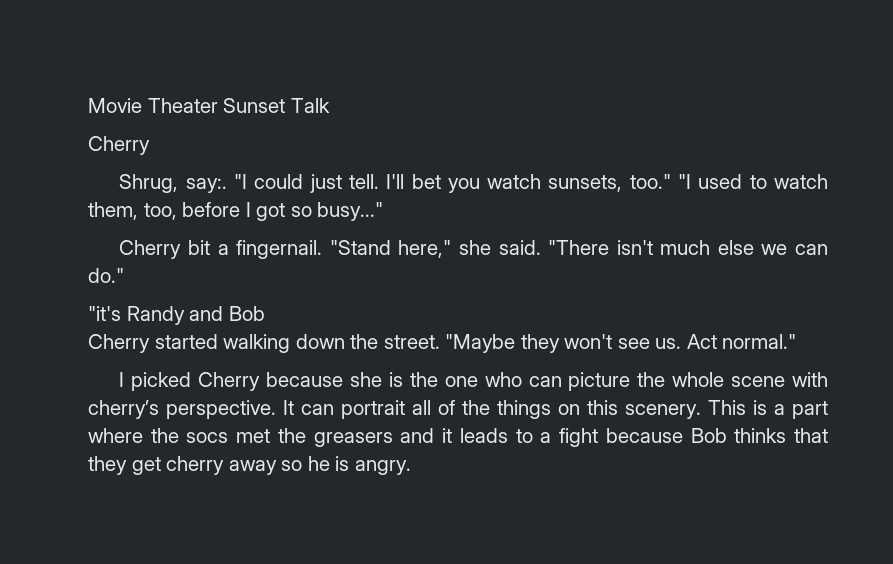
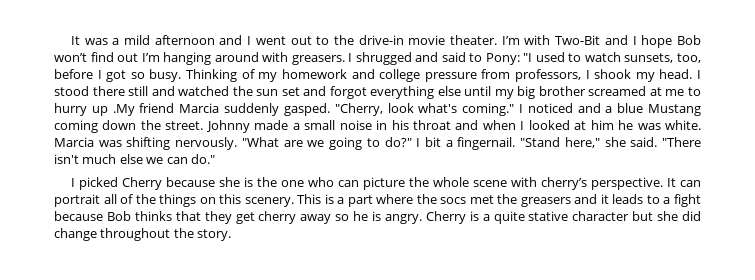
[88,98,330,113] [88,136,150,155] [119,174,671,193] Movie Theater Sunset Talk // Cherry // Shrug, say:. "I could just tell. I'll bet you watch sunsets, too." -> [70,35,701,48] [54,52,520,65] It was a mild afternoon and I went out to the drive-in movie theater. I’m with Two-Bit and I hope Bob won’t find out I’m hanging around with greasers. I shrugged and said to Pony:
[88,202,138,220] them, -> [624,53,674,63] sunsets,
[317,202,384,221] [119,240,182,259] busy..." // Cherry -> [149,69,701,82] [54,86,701,99] [54,103,701,116] [54,120,702,133] [54,137,421,150] busy. Thinking of my homework and college pressure from professors, I shook my head. I stood there still and watched the sun set and forgot everything else until my big brother screamed at me to hurry up .My friend Marcia suddenly gasped. "Cherry, look what's coming." I noticed and a blue Mustang coming down the street. Johnny made a small noise in his throat and when I looked at him he was white. Marcia was shifting nervously. "What are we going to do?" I
[88,306,265,325] [88,334,797,353] // "it's Randy and Bob // Cherry started walking down the street. "Maybe they won't see us. Act normal." -> (215, 159) none
(411, 467) none -> [425,211,701,224] [54,228,232,241] Cherry is a quite stative character but she did change throughout the story.

